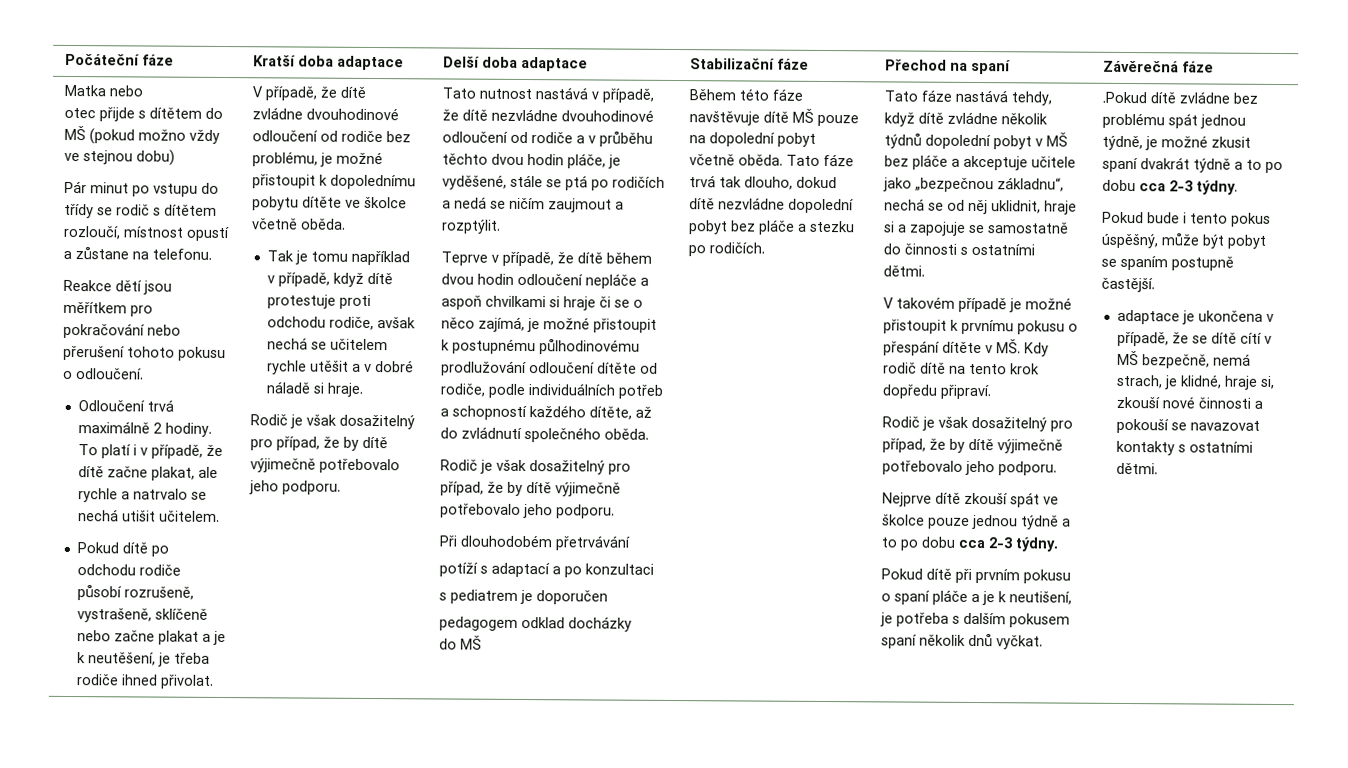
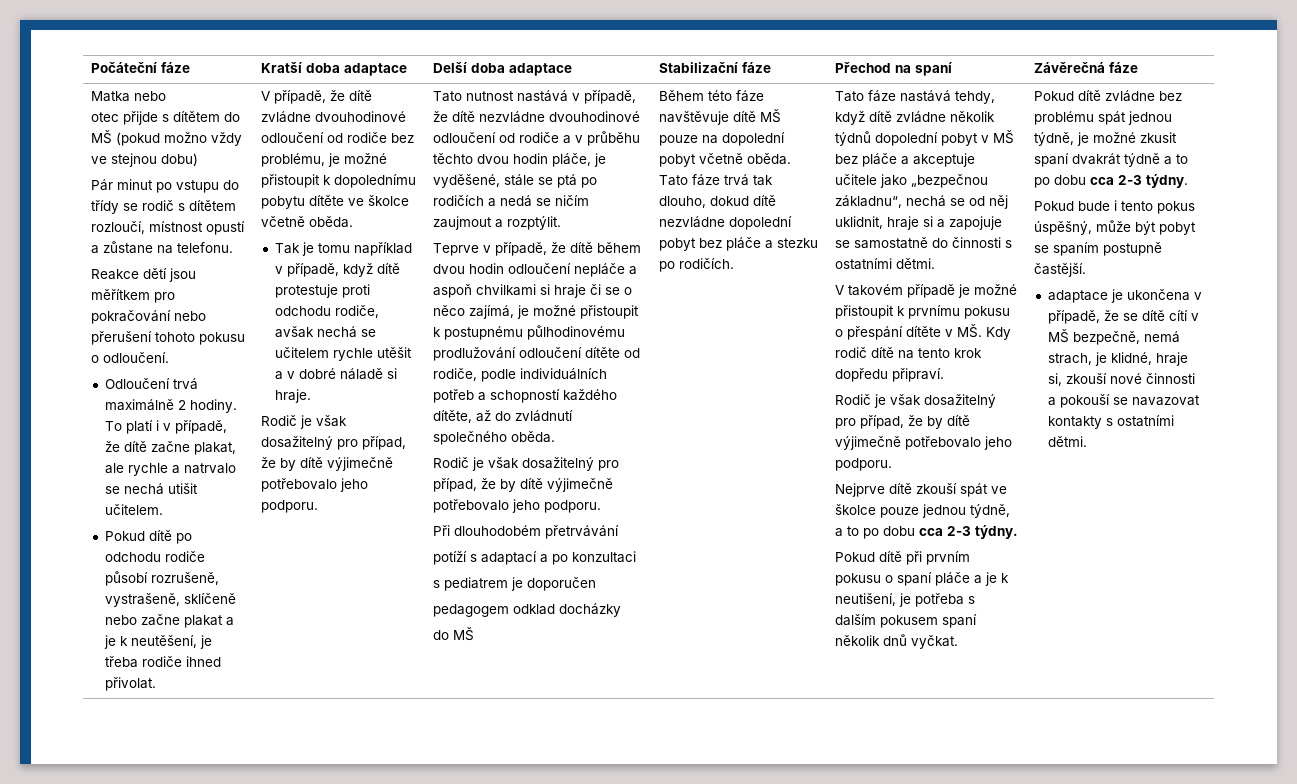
[1021,515,1060,530] týdně -> [969,504,1010,518] týdně,
[1102,91,1148,104] .Pokud -> [1033,91,1074,101] Pokud

